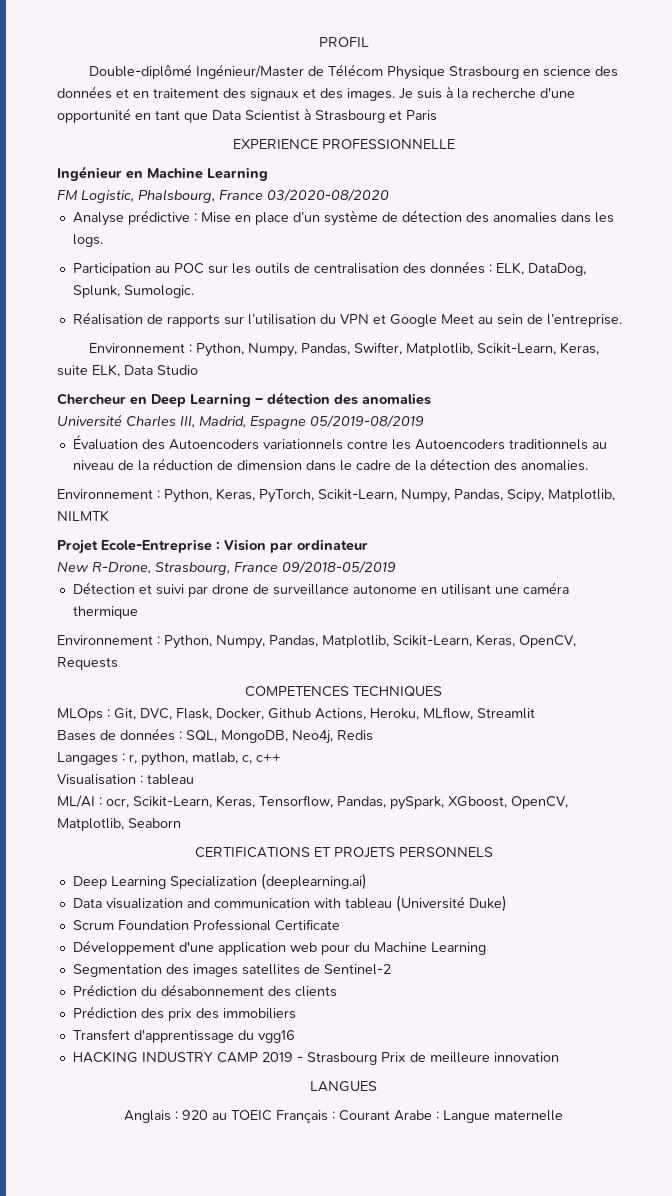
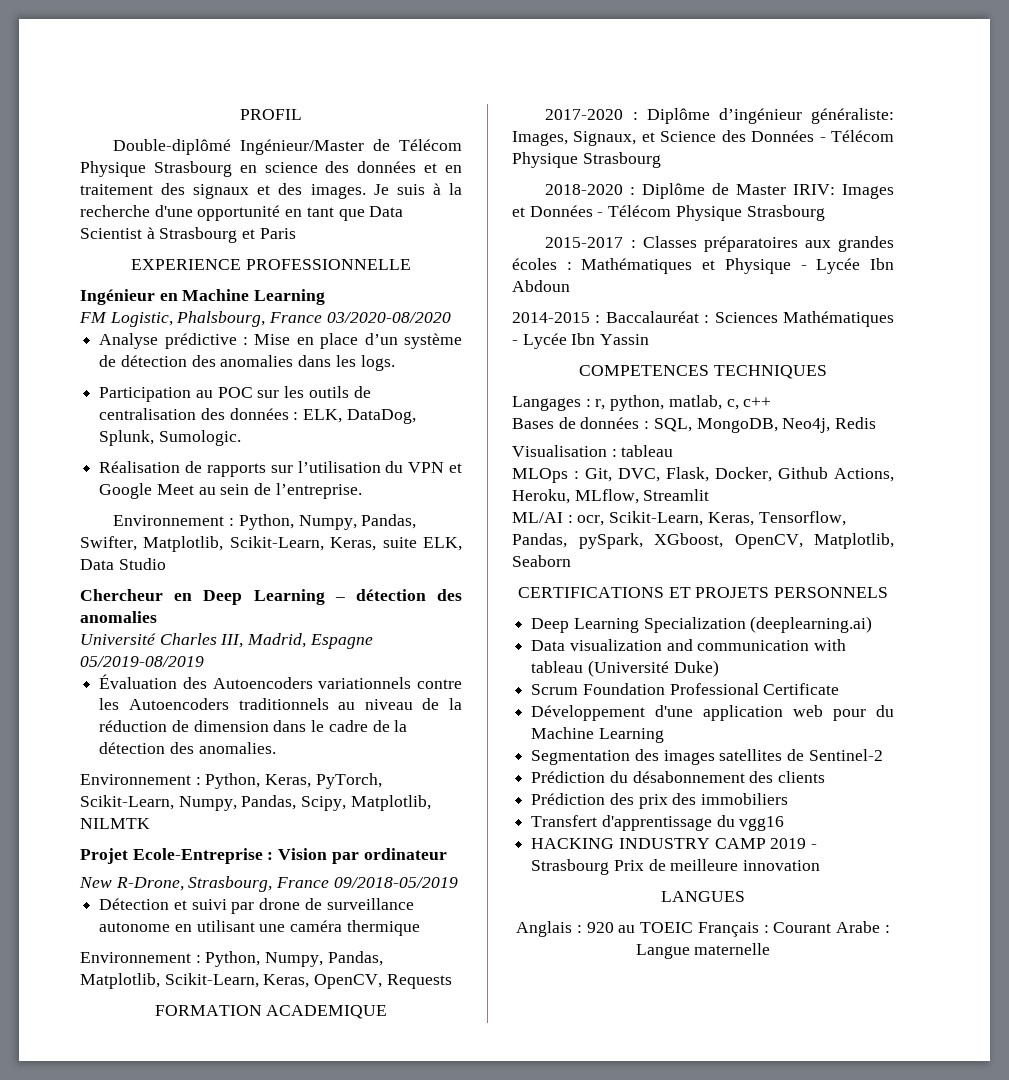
[245,686,442,697] COMPETENCES TECHNIQUES -> [154,1005,388,1019] [545,108,894,124] [512,130,894,146] [512,152,661,168] [545,183,894,199] [512,205,825,221] [545,236,894,252] [512,258,894,274] [512,280,570,292] [512,311,894,327] [512,333,650,349] [579,365,827,379] [512,395,772,411] [512,417,877,433] [512,445,674,457] FORMATION ACADEMIQUE // 2017-2020 : Diplôme d’ingénieur généraliste: Images, Signaux, et Science des Données - Télécom Physique Strasbourg // 2018-2020 : Diplôme de Master IRIV: Images et Données - Télécom Physique Strasbourg // 2015-2017 : Classes préparatoires aux grandes écoles : Mathématiques et Physique - Lycée Ibn Abdoun // 2014-2015 : Baccalauréat : Sciences Mathématiques - Lycée Ibn Yassin // COMPETENCES TECHNIQUES // Langages : r, python, matlab, c, c++ // Bases de données : SQL, MongoDB, Neo4j, Redis // Visualisation : tableau
[57,728,373,744] [57,752,281,766] [57,774,194,785] // Bases de données : SQL, MongoDB, Neo4j, Redis // Langages : r, python, matlab, c, c++ // Visualisation : tableau -> (710, 495) none

